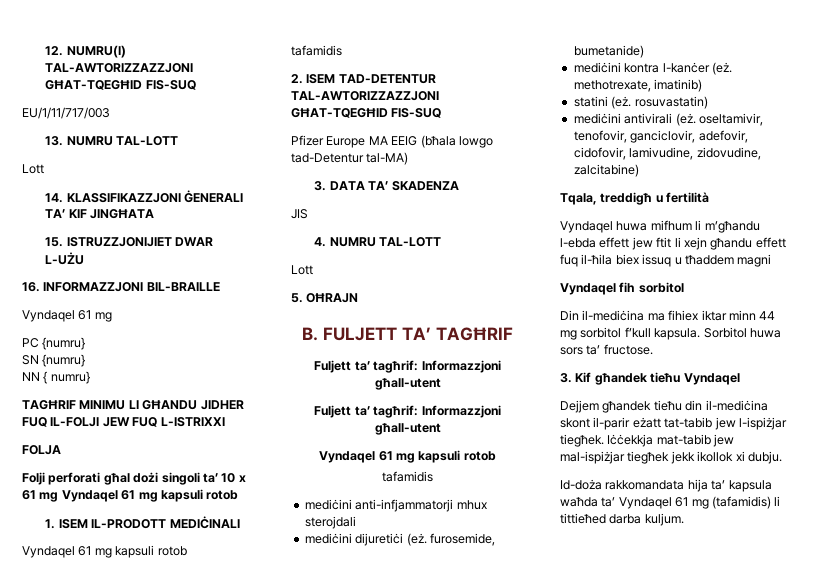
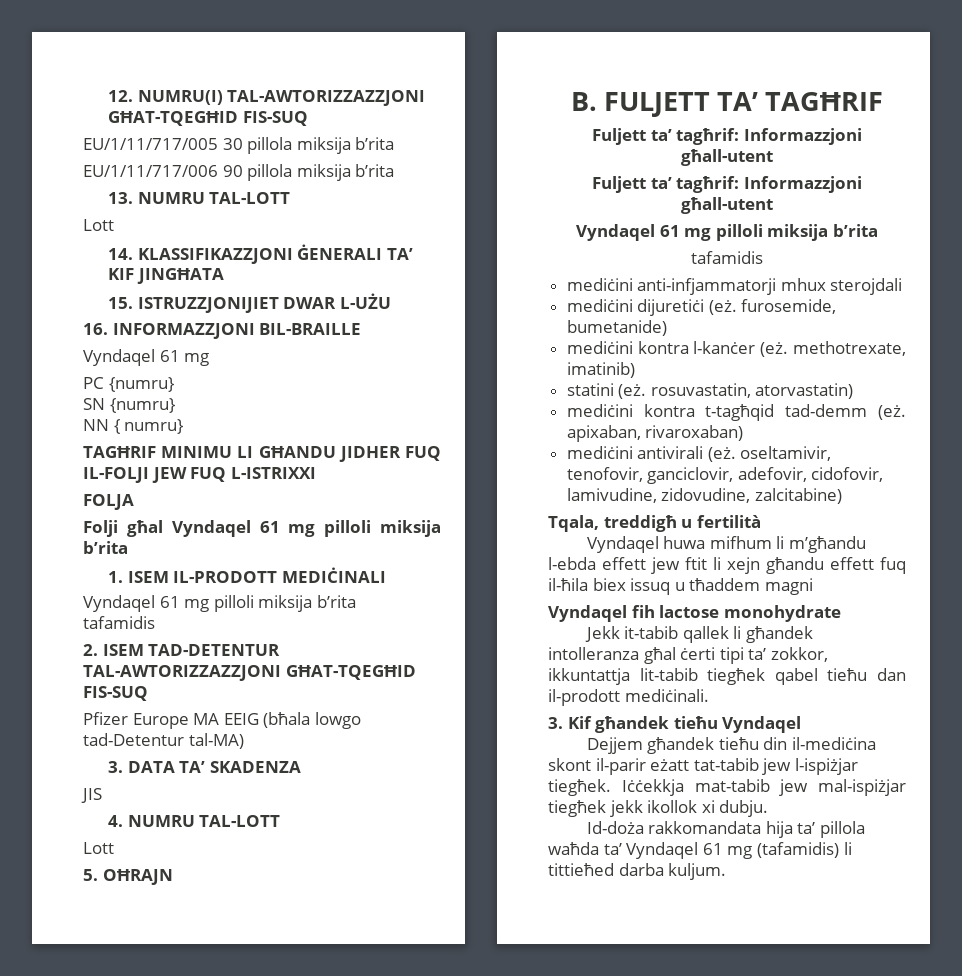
[22,107,110,119] EU/1/11/717/003 -> [83,137,395,154] [83,164,395,181] EU/1/11/717/005 30 pillola miksija b’rita // EU/1/11/717/006 90 pillola miksija b’rita
[48,472,246,485] [22,489,239,502] perforati għal dożi singoli ta’ 10 x 61 mg Vyndaqel 61 mg kapsuli rotob -> [126,520,441,537] [83,541,128,554] għal Vyndaqel 61 mg pilloli miksija b’rita
[115,545,187,558] kapsuli rotob -> [213,595,356,612] pilloli miksija b’rita
[418,450,496,463] kapsuli rotob -> [715,224,878,241] pilloli miksija b’rita
[634,96,708,109] rosuvastatin) -> [650,383,854,399] [566,404,906,421] [566,425,744,442] rosuvastatin, atorvastatin) // mediċini kontra t-tagħqid tad-demm (eż. apixaban, rivaroxaban)
[638,282,684,293] [560,310,776,321] [560,327,781,340] [560,344,653,355] sorbitol // Din il-mediċina ma fihiex iktar minn 44 mg sorbitol f’kull kapsula. Sorbitol huwa sors ta’ fructose. -> [659,605,841,622] [584,626,813,643] [548,647,828,664] [548,668,906,685] [548,689,709,706] lactose monohydrate // Jekk it-tabib qallek li għandek intolleranza għal ċerti tipi ta’ zokkor, ikkuntattja lit-tabib tiegħek qabel tieħu dan il-prodott mediċinali.
[728,480,772,492] kapsula -> [819,821,865,838] pillola

